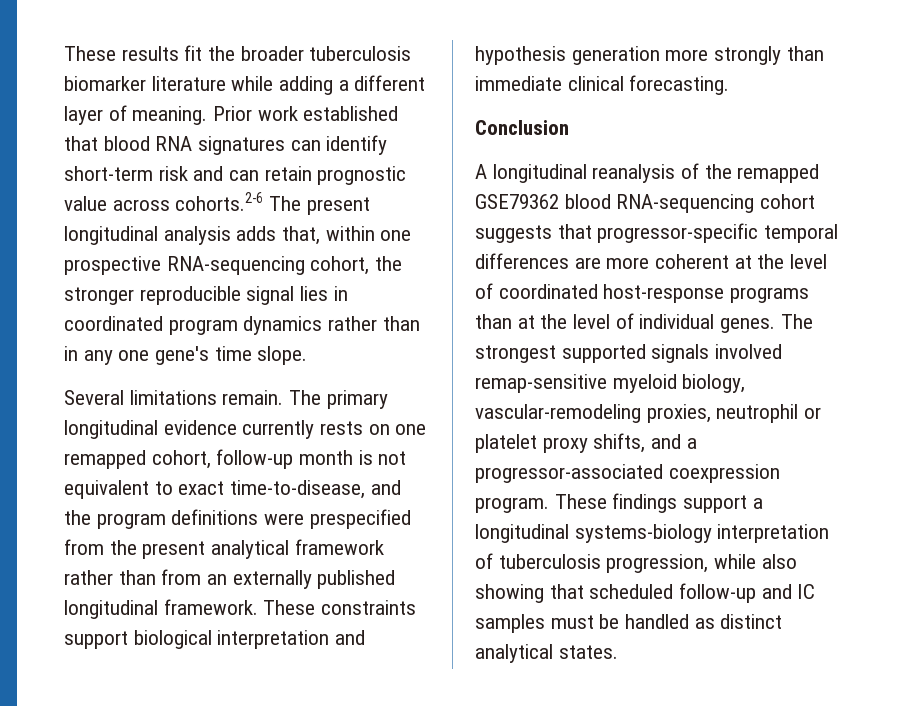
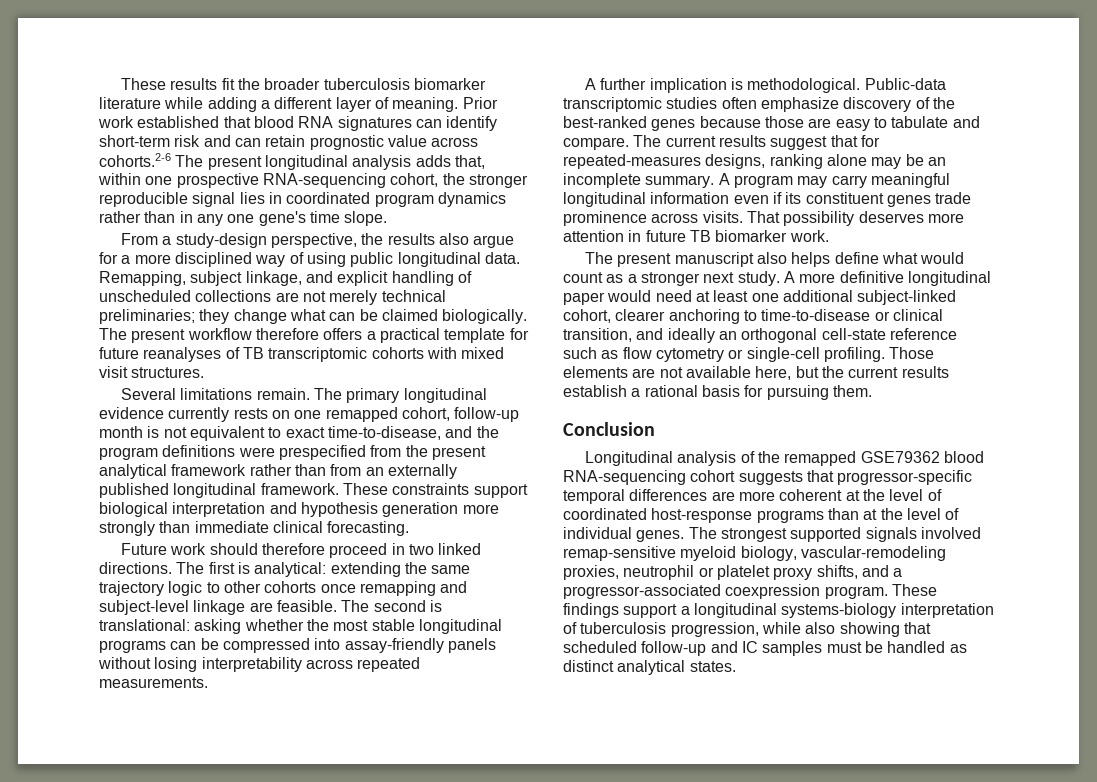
(308, 355) none -> [121,233,515,248] [99,252,520,267] [99,271,472,286] [99,290,446,305] [99,309,528,324] [99,328,529,343] [99,347,505,362] [99,366,205,378] // From a study-design perspective, the results also argue for a more disciplined way of using public longitudinal data. Remapping, subject linkage, and explicit handling of unscheduled collections are not merely technical preliminaries; they change what can be claimed biologically. The present workflow therefore offers a practical template for future reanalyses of TB transcriptomic cohorts with mixed visit structures.
[475,120,569,135] [475,164,676,183] Conclusion // A longitudinal reanalysis -> [121,543,482,558] [99,562,471,577] [99,581,468,596] [99,600,442,615] [99,619,502,634] [99,638,496,653] [98,657,421,672] [99,677,208,688] [585,78,946,93] [563,97,955,112] [563,116,980,131] [563,135,880,150] [563,154,946,169] [563,173,950,188] [563,192,972,207] [563,211,964,226] [563,230,829,242] [585,252,965,267] [563,271,991,286] [563,290,957,305] [563,309,943,324] [563,328,957,343] [563,347,935,362] [563,366,949,380] [563,385,872,400] [563,422,655,436] [585,451,737,466] Future work should therefore proceed in two linked directions. The first is analytical: extending the same trajectory logic to other cohorts once remapping and subject-level linkage are feasible. The second is translational: asking whether the most stable longitudinal programs can be compressed into assay-friendly panels without losing interpretability across repeated measurements. // A further implication is methodological. Public-data transcriptomic studies often emphasize discovery of the best-ranked genes because those are easy to tabulate and compare. The current results suggest that for repeated-measures designs, ranking alone may be an incomplete summary. A program may carry meaningful longitudinal information even if its constituent genes trade prominence across visits. That possibility deserves more attention in future TB biomarker work. // The present manuscript also helps define what would count as a stronger next study. A more definitive longitudinal paper would need at least one additional subject-linked cohort, clearer anchoring to time-to-disease or clinical transition, and ideally an orthogonal cell-state reference such as flow cytometry or single-cell profiling. Those elements are not available here, but the current results establish a rational basis for pursuing them. // Conclusion // Longitudinal analysis

